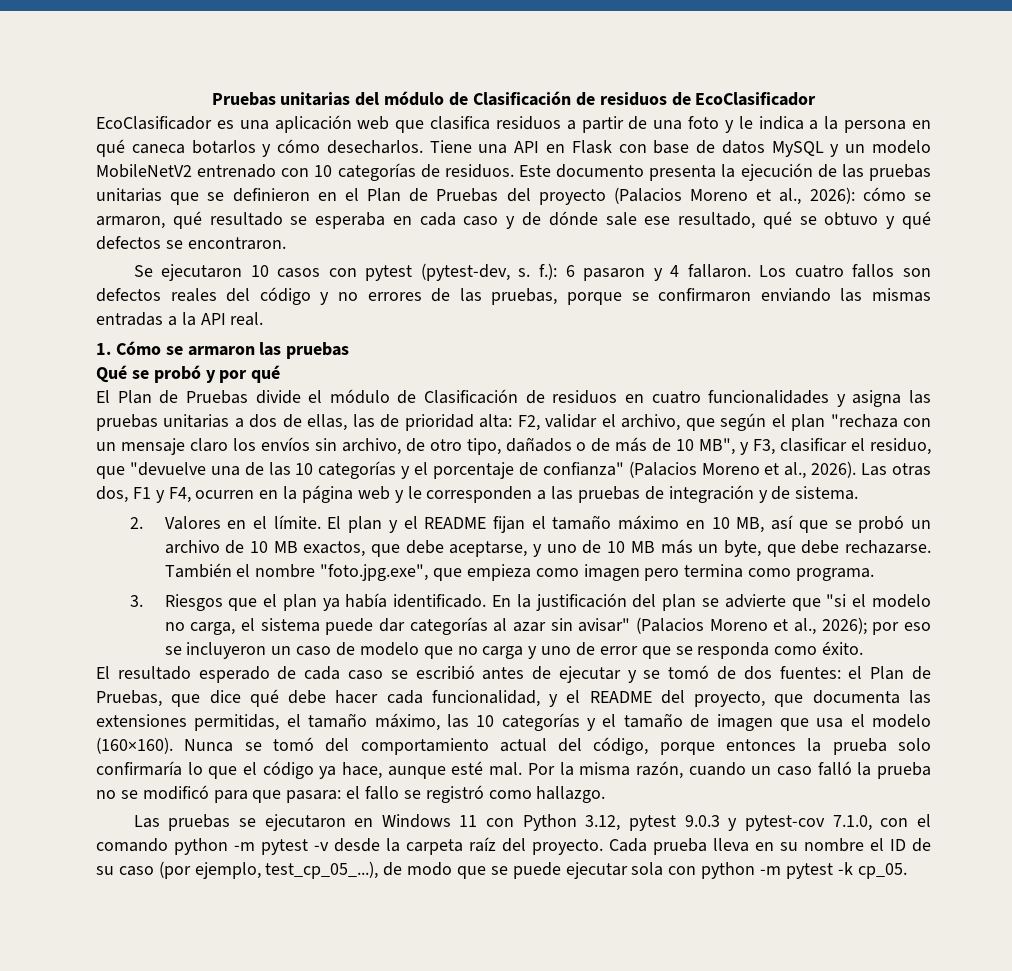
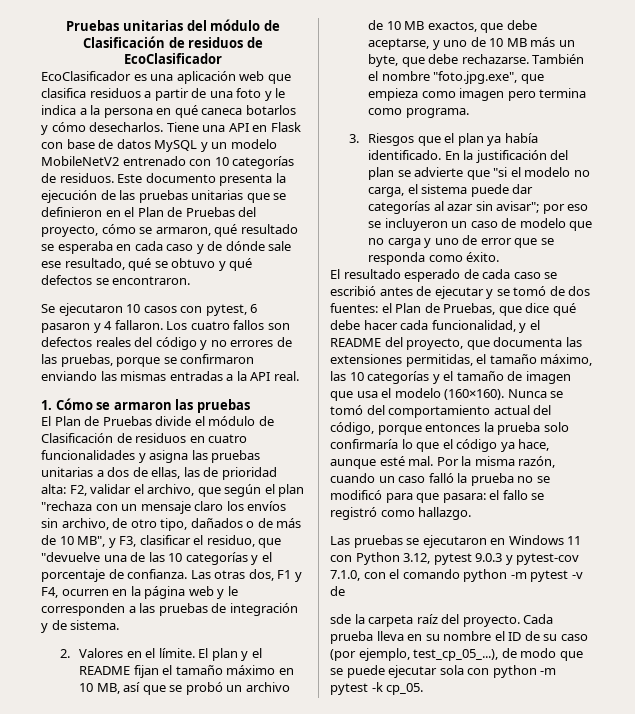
[538,187,855,205] proyecto (Palacios Moreno et al., 2026): -> [41,225,98,237] proyecto,
[365,263,558,281] pytest (pytest-dev, s. f.): -> [205,304,247,316] pytest,
[96,365,281,383] // Qué se probó y por qué -> (250, 406) none
[542,461,857,479] confianza" (Palacios Moreno et al., 2026). -> [127,569,188,579] confianza.
[578,617,867,635] avisar" (Palacios Moreno et al., 2026); -> [496,201,540,213] avisar";
[334,838,380,852] desde -> [330,586,345,596] [330,614,351,624] de // sde

